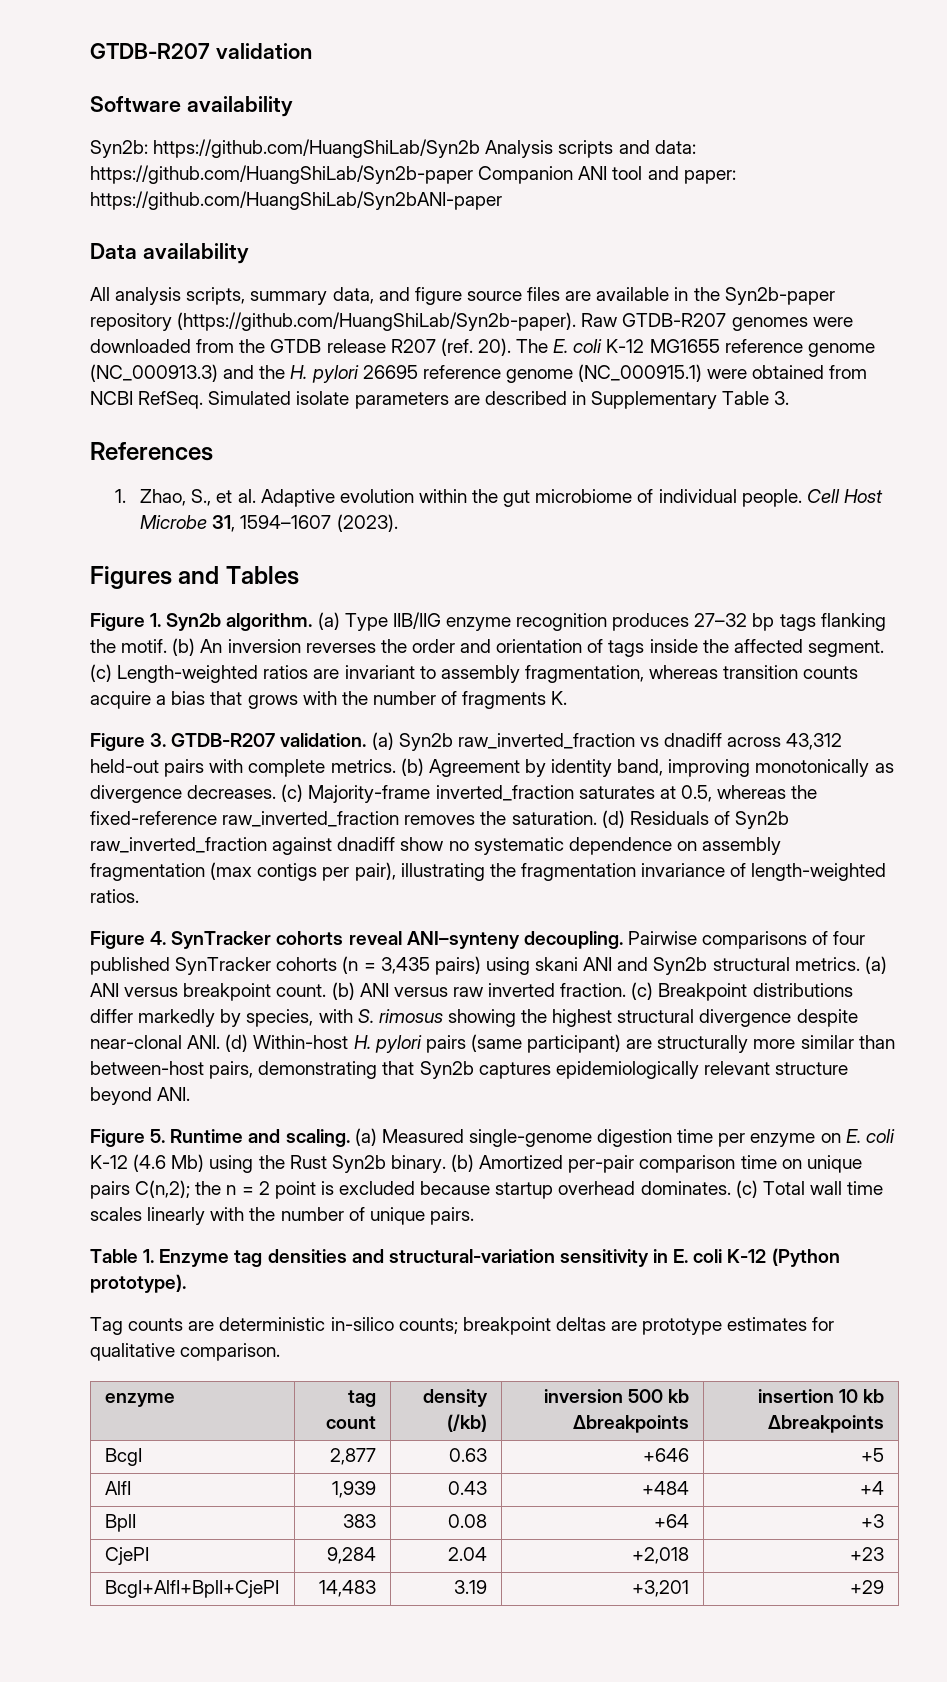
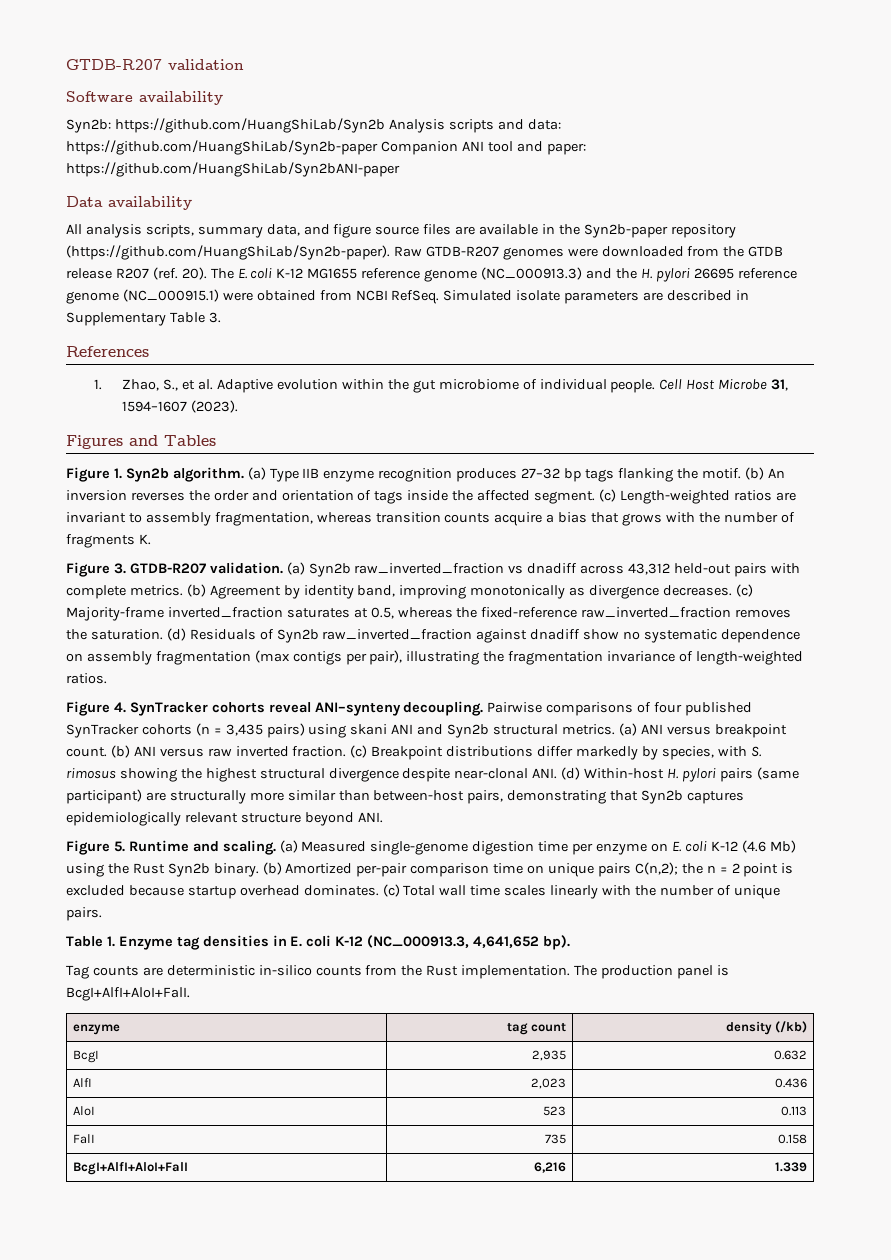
[392,612,441,629] IIB/IIG -> [302,468,320,478] IIB
[351,1249,649,1267] and structural-variation sensitivity -> (269, 941) none
[771,1248,840,1267] [90,1274,186,1293] (Python prototype). -> [367,935,571,950] (NC_000913.3, 4,641,652 bp).
[398,1317,835,1335] [90,1343,281,1361] counts; breakpoint deltas are prototype estimates for qualitative comparison. -> [315,965,729,979] [66,987,190,1001] counts from the Rust implementation. The production panel is BcgI+AlfI+AloI+FalI.
[544,1389,690,1403] [573,1415,690,1433] [758,1389,885,1403] [768,1415,885,1433] [104,1448,142,1466] [330,1448,377,1465] [449,1448,488,1462] [643,1448,690,1462] [861,1448,885,1462] [104,1481,131,1495] [332,1481,377,1498] [448,1481,488,1495] [642,1481,690,1495] [860,1481,885,1495] [104,1514,136,1532] [343,1514,377,1528] [448,1514,488,1528] [654,1514,690,1528] [861,1514,885,1528] [104,1547,149,1565] [327,1547,377,1564] [448,1547,488,1561] [632,1547,690,1564] [850,1547,885,1561] [104,1580,279,1598] [319,1580,377,1597] [454,1580,488,1594] [632,1580,690,1597] [850,1580,885,1594] | inversion 500 kb Δbreakpoints | insertion 10 kb Δbreakpoints // BcgI | 2,877 | 0.63 | +646 | +5 // AlfI | 1,939 | 0.43 | +484 | +4 // BplI | 383 | 0.08 | +64 | +3 // CjePI | 9,284 | 2.04 | +2,018 | +23 // BcgI+AlfI+BplI+CjePI | 14,483 | 3.19 | +3,201 | +29 -> [72,1050,99,1063] [532,1050,567,1061] [774,1050,808,1060] [72,1078,92,1087] [531,1078,567,1089] [775,1078,808,1088] [72,1106,95,1116] [543,1106,567,1116] [781,1106,808,1116] [72,1134,95,1144] [545,1134,567,1144] [778,1134,808,1144] [72,1161,188,1175] [534,1162,567,1173] [775,1162,808,1172] // BcgI | 2,935 | 0.632 // AlfI | 2,023 | 0.436 // AloI | 523 | 0.113 // FalI | 735 | 0.158 // BcgI+AlfI+AloI+FalI | 6,216 | 1.339

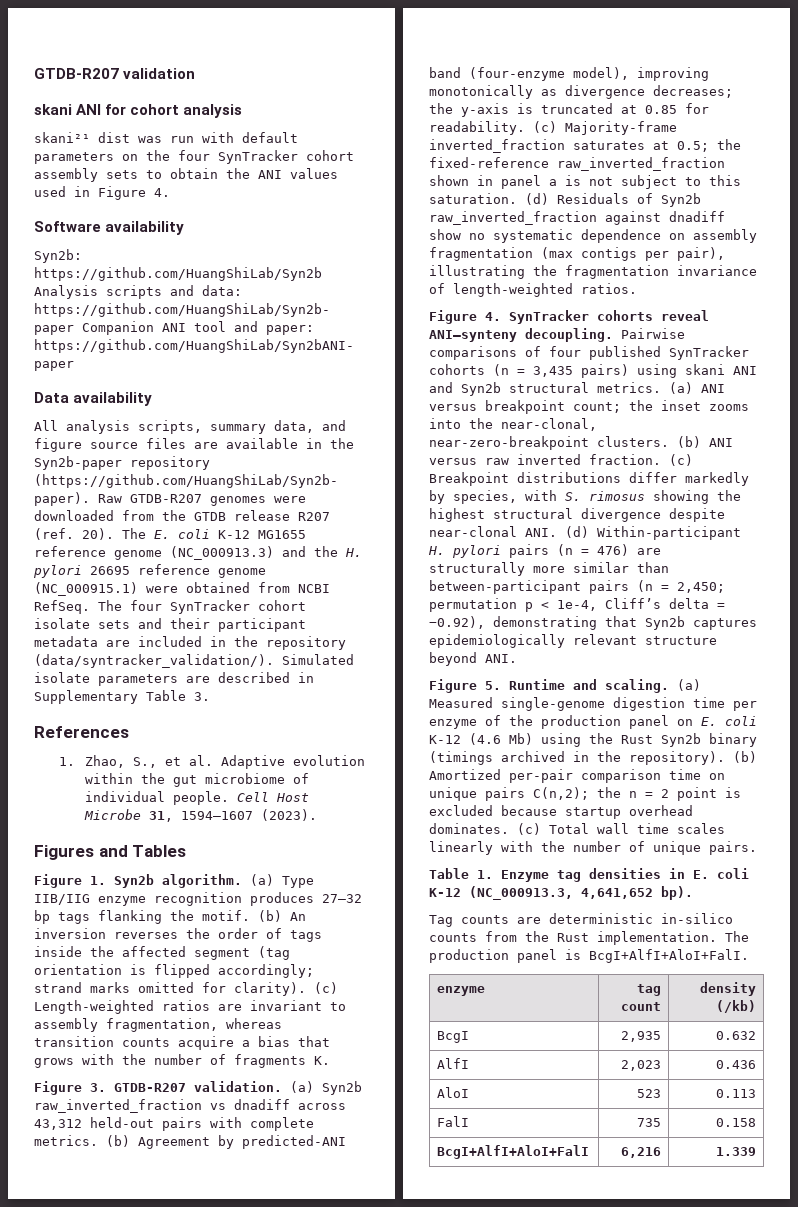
(244, 64) none -> [34,104,243,118] [34,132,298,143] [34,150,354,164] [34,168,338,182] [34,186,170,200] // skani ANI for cohort analysis // skani²¹ dist was run with default parameters on the four SynTracker cohort assembly sets to obtain the ANI values used in Figure 4.
(440, 297) none -> [98,600,306,614] [34,618,306,632] [34,636,346,650] [34,654,274,668] The four SynTracker cohort isolate sets and their participant metadata are included in the repository (data/syntracker_validation/).
[302,468,320,478] IIB -> [34,894,90,905] IIB/IIG
[251,490,354,501] and orientation -> (258, 933) none
[534,491,596,504] segment. -> [194,946,290,960] [34,964,314,978] [34,982,306,996] segment (tag orientation is flipped accordingly; strand marks omitted for clarity).
[303,585,733,599] identity band, improving monotonically as divergence decreases. -> [242,1135,346,1149] [429,67,709,81] [429,85,733,99] [429,103,709,117] [429,121,525,135] predicted-ANI band (four-enzyme model), improving monotonically as divergence decreases; the y-axis is truncated at 0.85 for readability.
[370,607,453,619] 0.5, whereas -> [677,141,709,152] 0.5;
[735,609,792,618] [66,629,87,640] removes the -> [429,175,741,189] shown in panel a is not subject to this
[66,747,107,757] count. -> [573,400,749,413] [429,418,597,431] [429,436,669,450] count; the inset zooms into the near-clonal, near-zero-breakpoint clusters.
[584,768,665,779] Within-host -> [597,526,741,540] Within-participant
[756,767,799,780] [66,789,142,804] (same participant) -> [557,544,629,556] (n = 476)
[373,790,504,804] between-host pairs, -> [429,580,725,594] [429,598,725,612] [429,616,485,629] between-participant pairs (n = 2,450; permutation p < 1e-4, Cliff’s delta = −0.92),
(648, 849) none -> [485,715,669,729] of the production panel
[213,863,259,877] binary. -> [709,733,757,747] [429,751,725,765] binary (timings archived in the repository).

